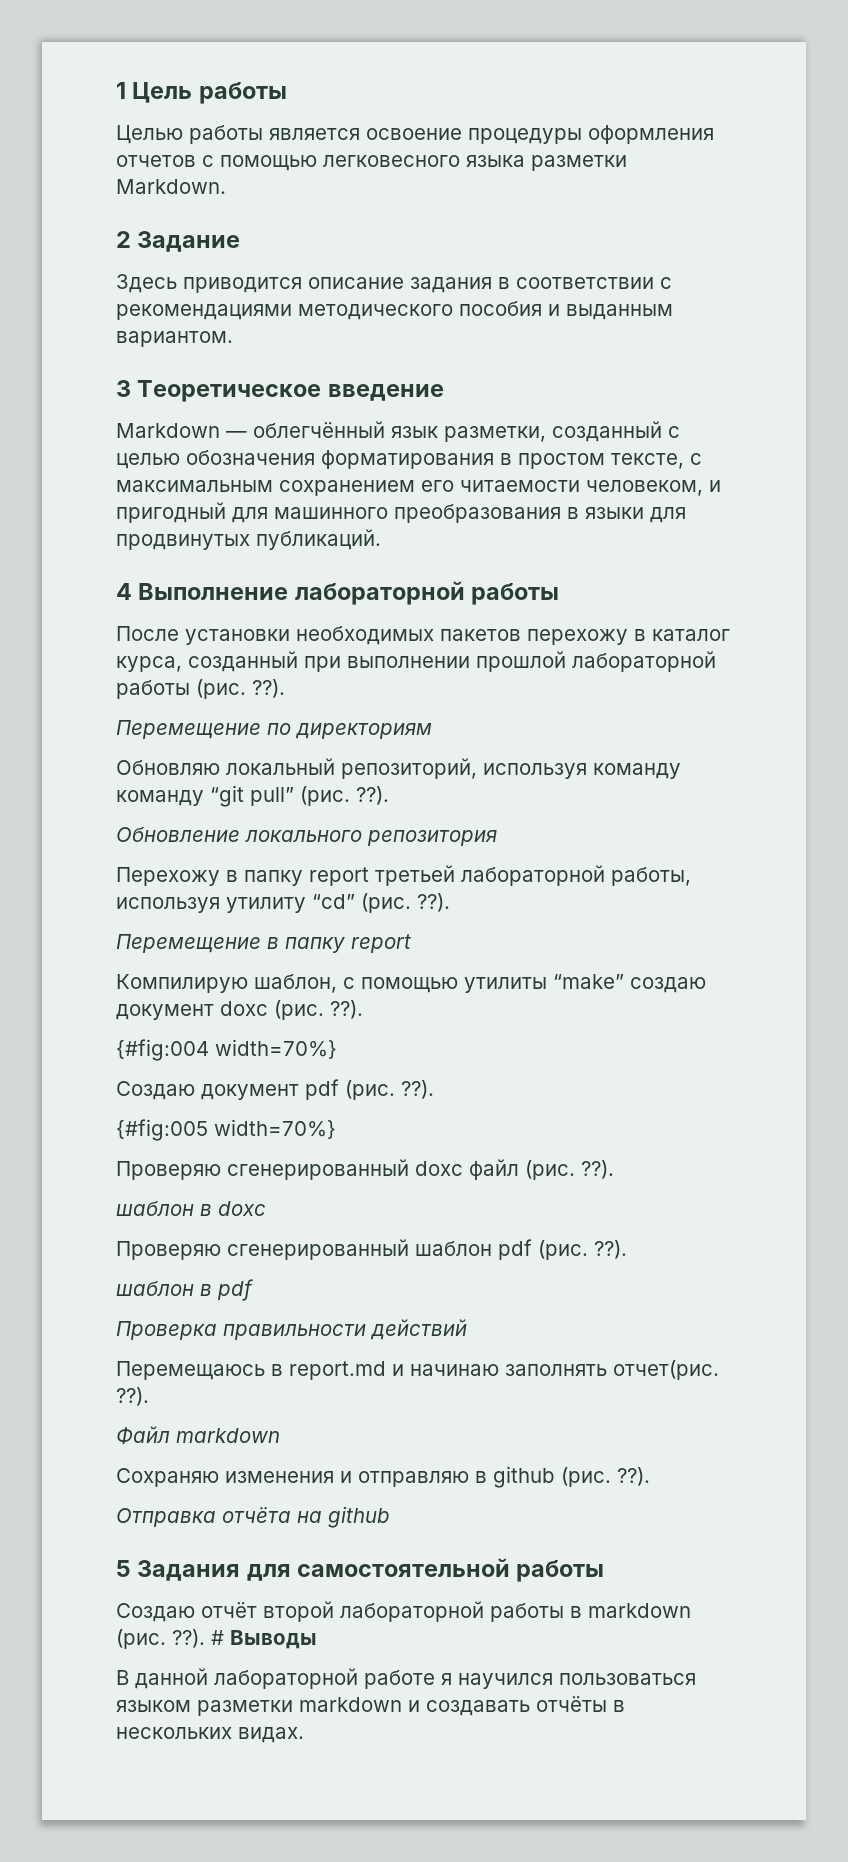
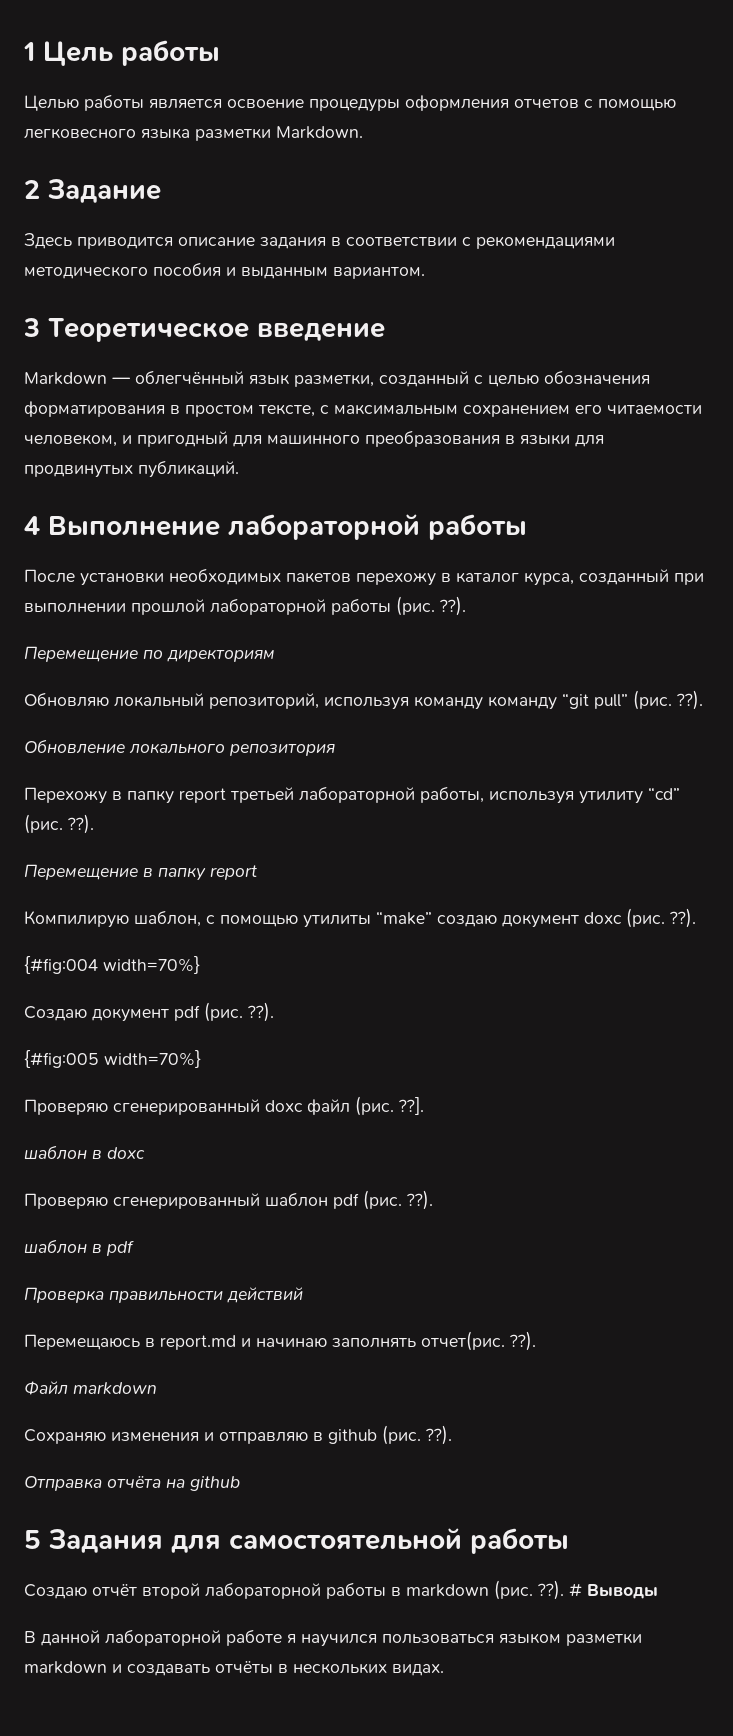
[581,1160,614,1179] ??). -> [398,1097,424,1115] ??].

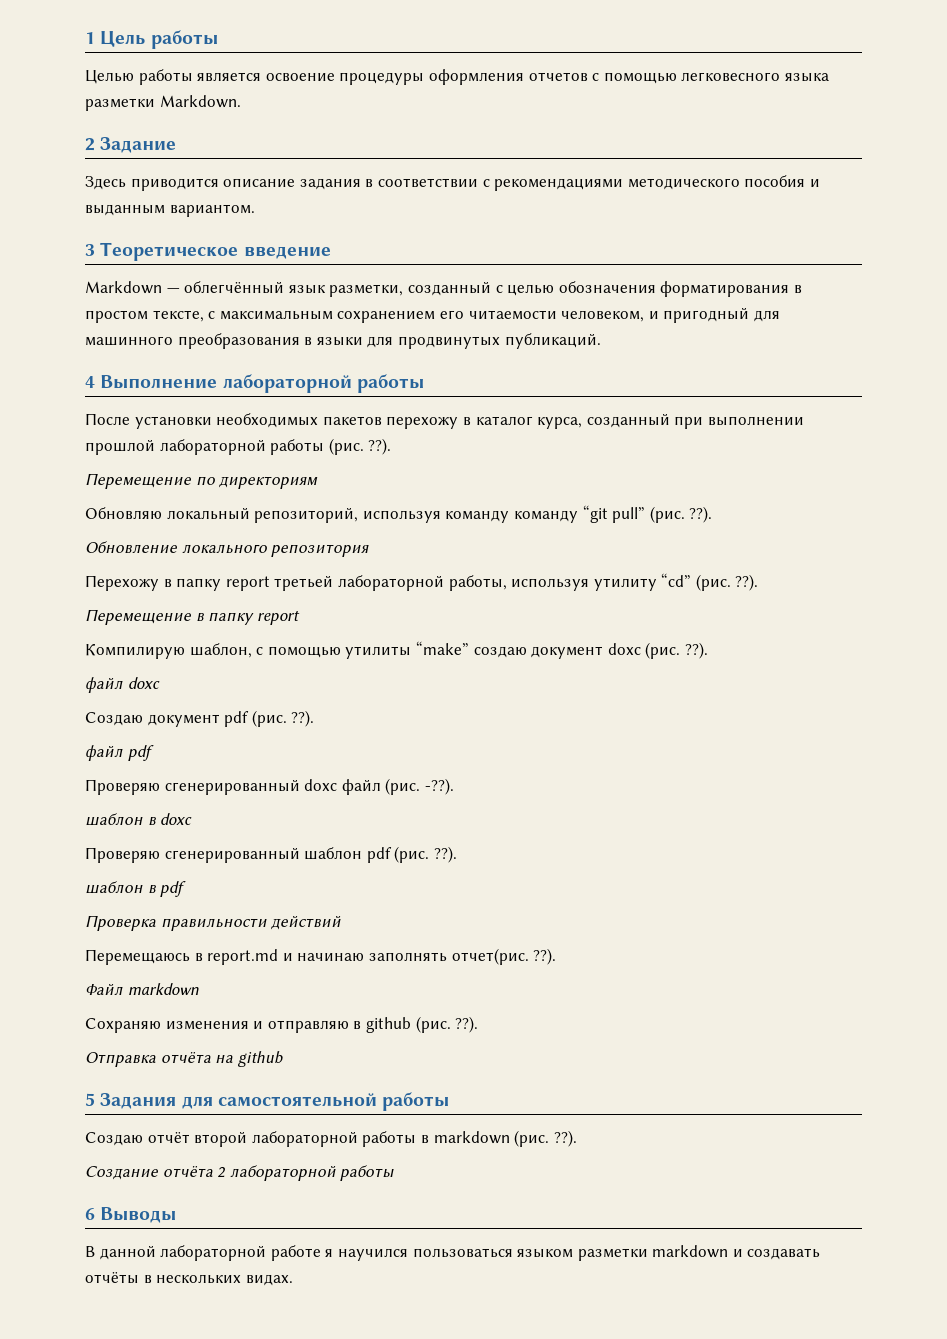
[24,956,200,974] {#fig:004 width=70%} -> [85,677,160,693] файл doxc
[24,1050,201,1068] {#fig:005 width=70%} -> [85,745,154,761] файл pdf
[398,1097,424,1115] ??]. -> [424,778,454,795] -??).
[569,1583,582,1597] # -> [85,1165,395,1181] [85,1208,95,1220] // Создание отчёта 2 лабораторной работы // 6

